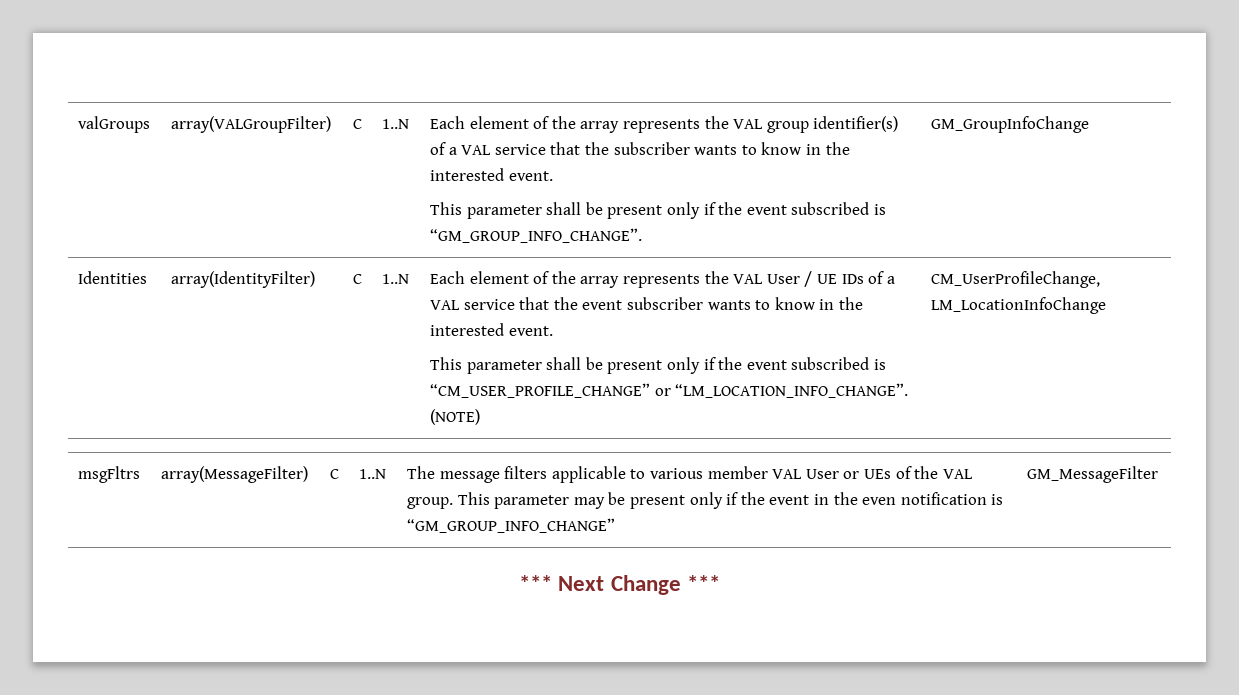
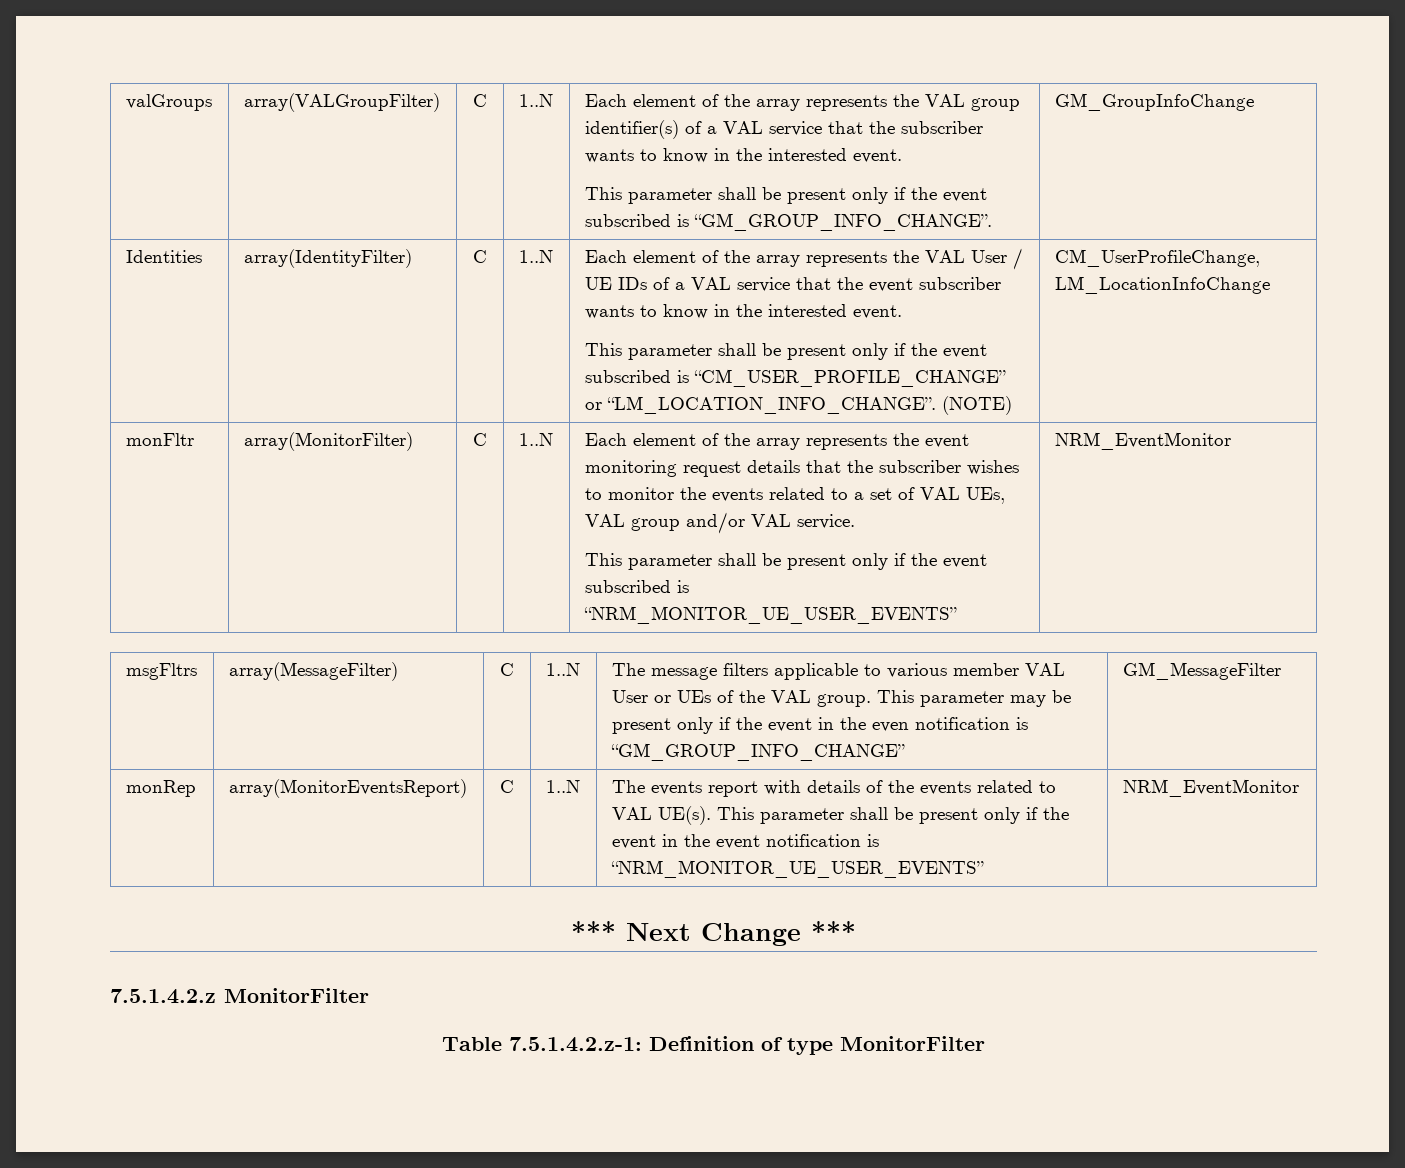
(1107, 305) none -> [125,433,194,446] [243,432,413,451] [473,433,487,446] [518,433,553,446] [584,433,969,450] [584,460,1019,477] [584,487,1005,504] [584,512,855,534] [584,553,987,570] [584,580,689,593] [583,606,957,624] [1054,432,1231,450] // monFltr | array(MonitorFilter) | C | 1..N | Each element of the array represents the event monitoring request details that the subscriber wishes to monitor the events related to a set of VAL UEs, VAL group and/or VAL service. // This parameter shall be present only if the event subscribed is “NRM_MONITOR_UE_USER_EVENTS” | NRM_EventMonitor
[519,575,720,595] // *** Next Change *** -> [125,780,196,797] [228,779,467,798] [500,780,514,793] [545,780,580,793] [611,780,1056,797] [611,806,1069,825] [611,834,879,849] [610,860,984,878] [1122,779,1299,797] [571,921,856,946] [110,988,369,1004] [442,1036,985,1055] // monRep | array(MonitorEventsReport) | C | 1..N | The events report with details of the events related to VAL UE(s). This parameter shall be present only if the event in the event notification is “NRM_MONITOR_UE_USER_EVENTS” | NRM_EventMonitor // *** Next Change *** // 7.5.1.4.2.z MonitorFilter // Table 7.5.1.4.2.z-1: Definition of type MonitorFilter

